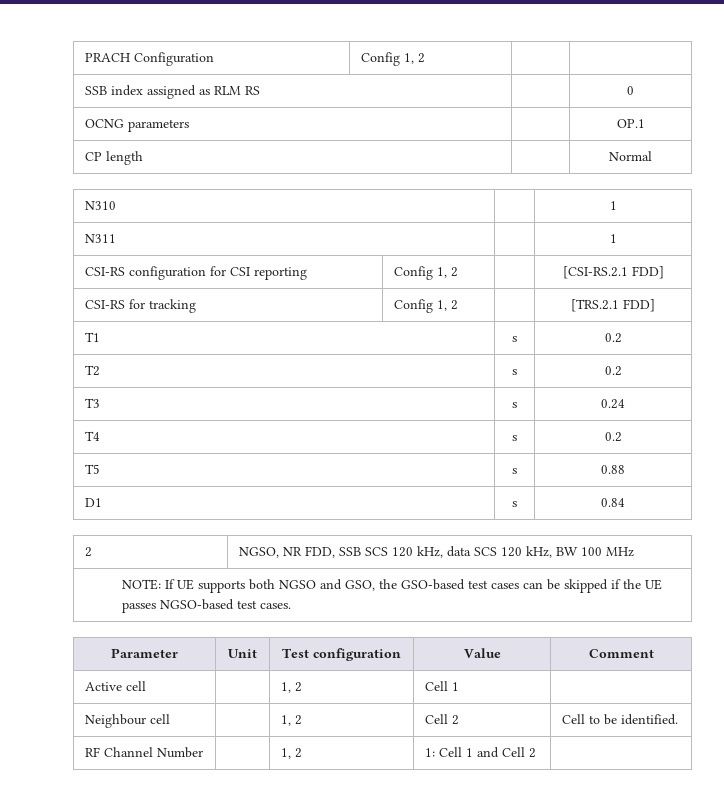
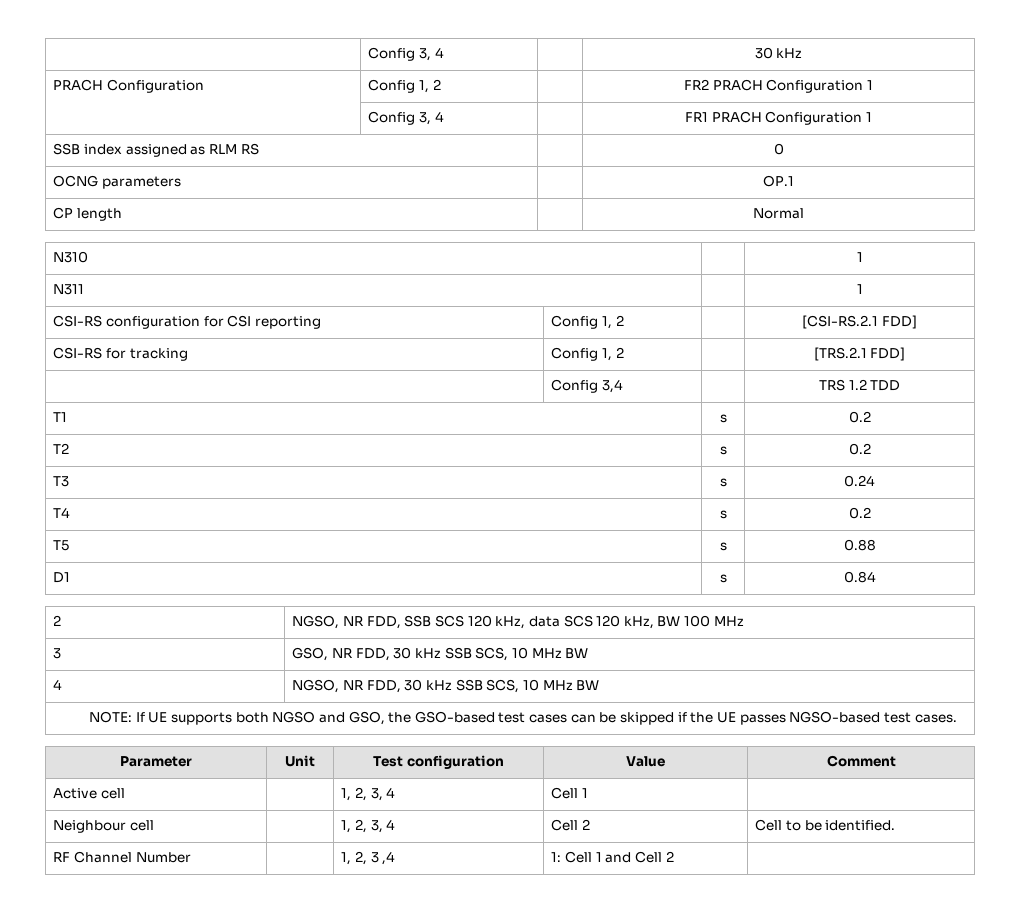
(85, 57) none -> [368,47,444,61] [754,47,803,59] | Config 3, 4 | | 30 kHz //
(426, 58) none -> [684,79,873,93] [368,111,444,125] [685,111,872,125] FR2 PRACH Configuration 1 // | Config 3, 4 | | FR1 PRACH Configuration 1
(655, 305) none -> [551,379,623,393] [818,379,901,391] // | Config 3,4 | | TRS 1.2 TDD
(635, 552) none -> [53,648,62,659] [292,647,589,661] [53,679,63,690] [292,679,600,693] // 3 | GSO, NR FDD, 30 kHz SSB SCS, 10 MHz BW // 4 | NGSO, NR FDD, 30 kHz SSB SCS, 10 MHz BW
[295,682,303,692] 2 -> [354,787,396,801] 2, 3, 4
[295,715,303,725] 2 -> [354,819,396,833] 2, 3, 4
[295,748,303,758] 2 -> [354,851,396,865] 2, 3 ,4

